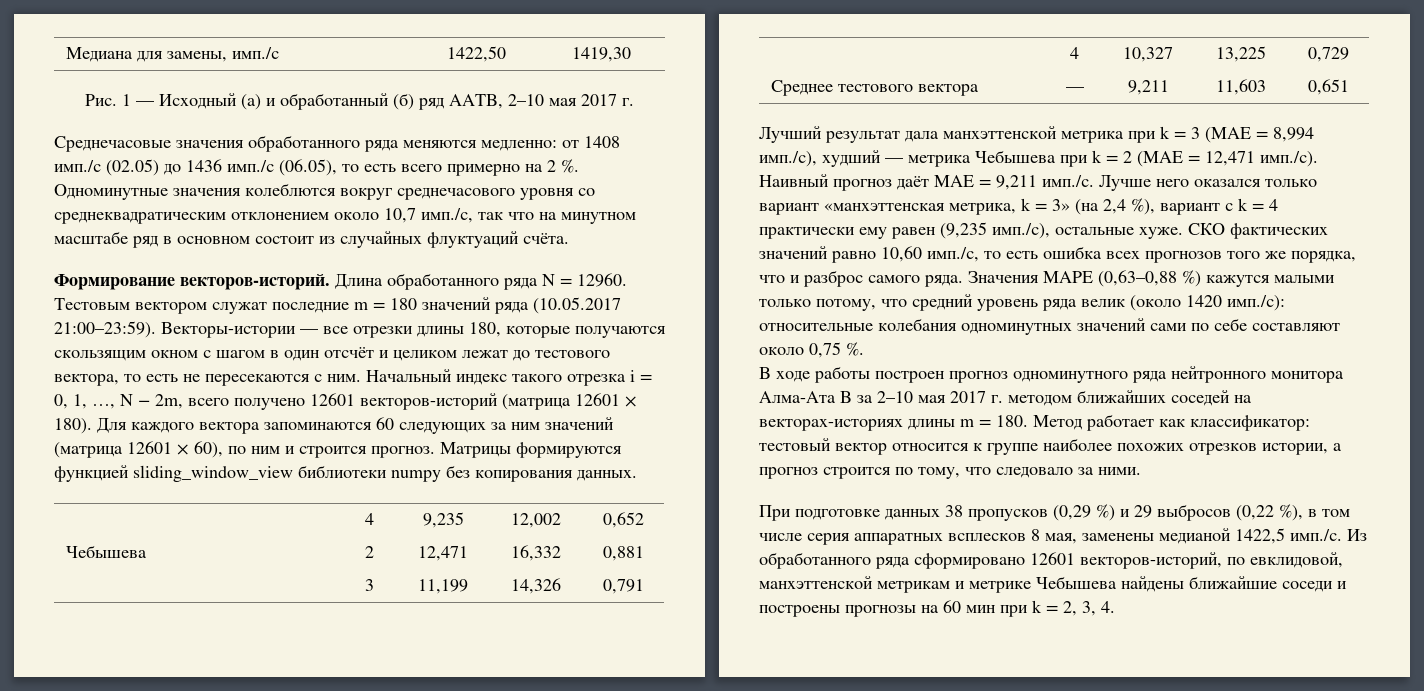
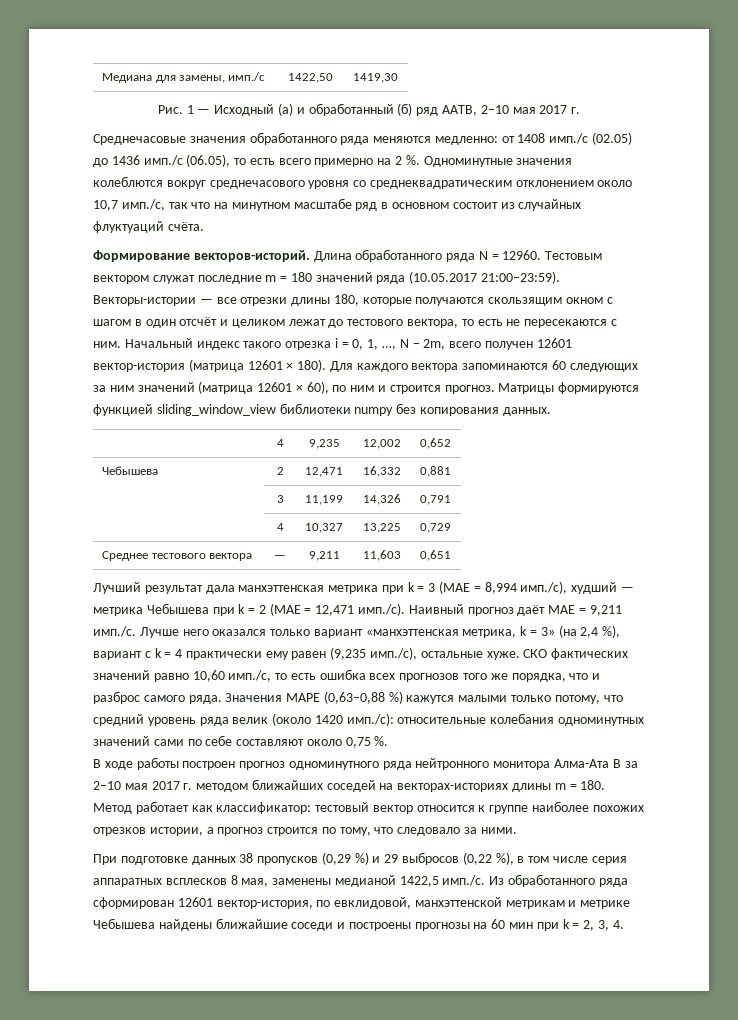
[234,393,498,410] получено 12601 векторов-историй -> [484,338,572,350] [93,363,185,372] получен 12601 вектор-история
[943,126,1057,139] манхэттенской -> [238,585,325,592] манхэттенская
[914,552,1222,569] сформировано 12601 векторов-историй, -> [93,897,313,909] сформирован 12601 вектор-история,

